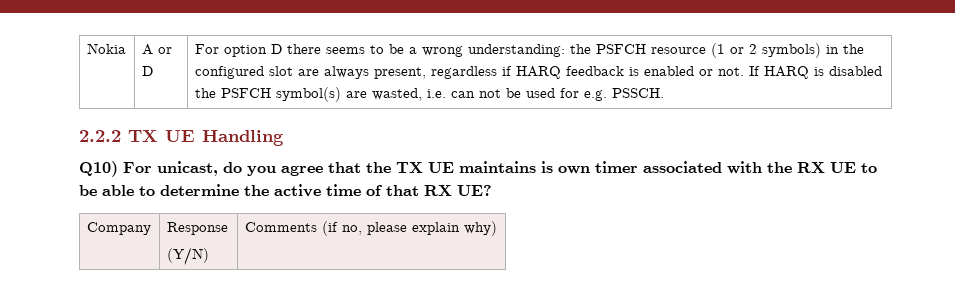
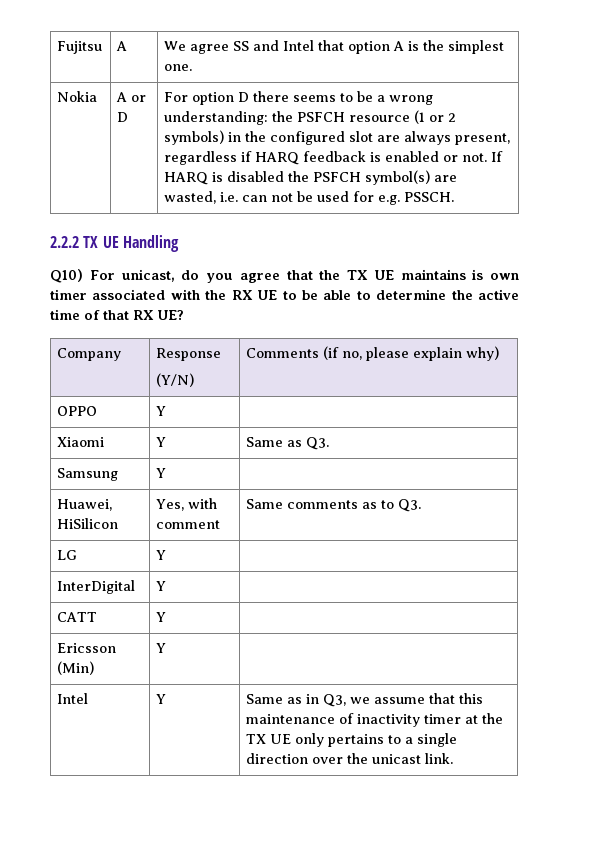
(86, 48) none -> [57,41,103,54] [116,41,128,51] [164,40,505,54] [164,64,193,71] Fujitsu | A | We agree SS and Intel that option A is the simplest one. //
(497, 228) none -> [57,406,98,416] [156,406,167,416] [57,437,105,447] [156,437,167,447] [246,437,330,450] [57,468,119,481] [156,468,167,478] [57,499,113,511] [57,518,119,529] [156,498,217,511] [156,520,221,529] [246,499,422,512] [57,550,78,560] [156,550,167,560] [57,580,136,594] [156,581,167,591] [57,612,98,622] [156,612,167,622] [57,643,117,653] [57,661,95,675] [156,643,167,653] [57,693,89,704] [156,694,167,704] [246,693,484,707] [246,713,504,727] [246,733,458,747] [246,753,454,764] // OPPO | Y | // Xiaomi | Y | Same as Q3. // Samsung | Y | // Huawei, HiSilicon | Yes, with comment | Same comments as to Q3. // LG | Y | // InterDigital | Y | // CATT | Y | // Ericsson (Min) | Y | // Intel | Y | Same as in Q3, we assume that this maintenance of inactivity timer at the TX UE only pertains to a single direction over the unicast link.

